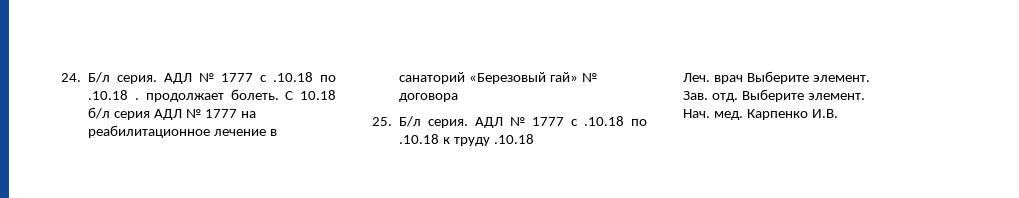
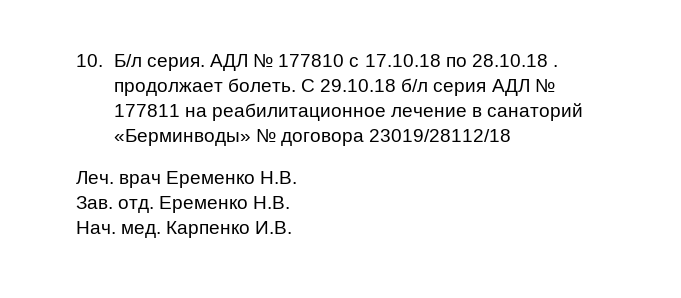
[61,72,337,84] [88,90,129,100] 24. Б/л серия. АДЛ № 1777 с .10.18 по .10.18 -> [76,54,548,71] 10. Б/л серия. АДЛ № 177810 с 17.10.18 по 28.10.18
[300,90,336,100] 10.18 -> [320,79,397,92] 29.10.18
[204,109,237,118] 1777 -> [113,104,180,117] 177811
[469,72,579,84] «Березовый гай» -> [113,129,251,146] «Берминводы»
[372,116,647,128] [399,134,534,146] // 25. Б/л серия. АДЛ № 1777 с .10.18 по .10.18 к труду .10.18 -> [369,129,512,142] 23019/28112/18
[746,71,870,84] Выберите элемент. -> [166,171,298,188] Еременко Н.В.
[741,89,865,102] Выберите элемент. -> [159,196,291,213] Еременко Н.В.

